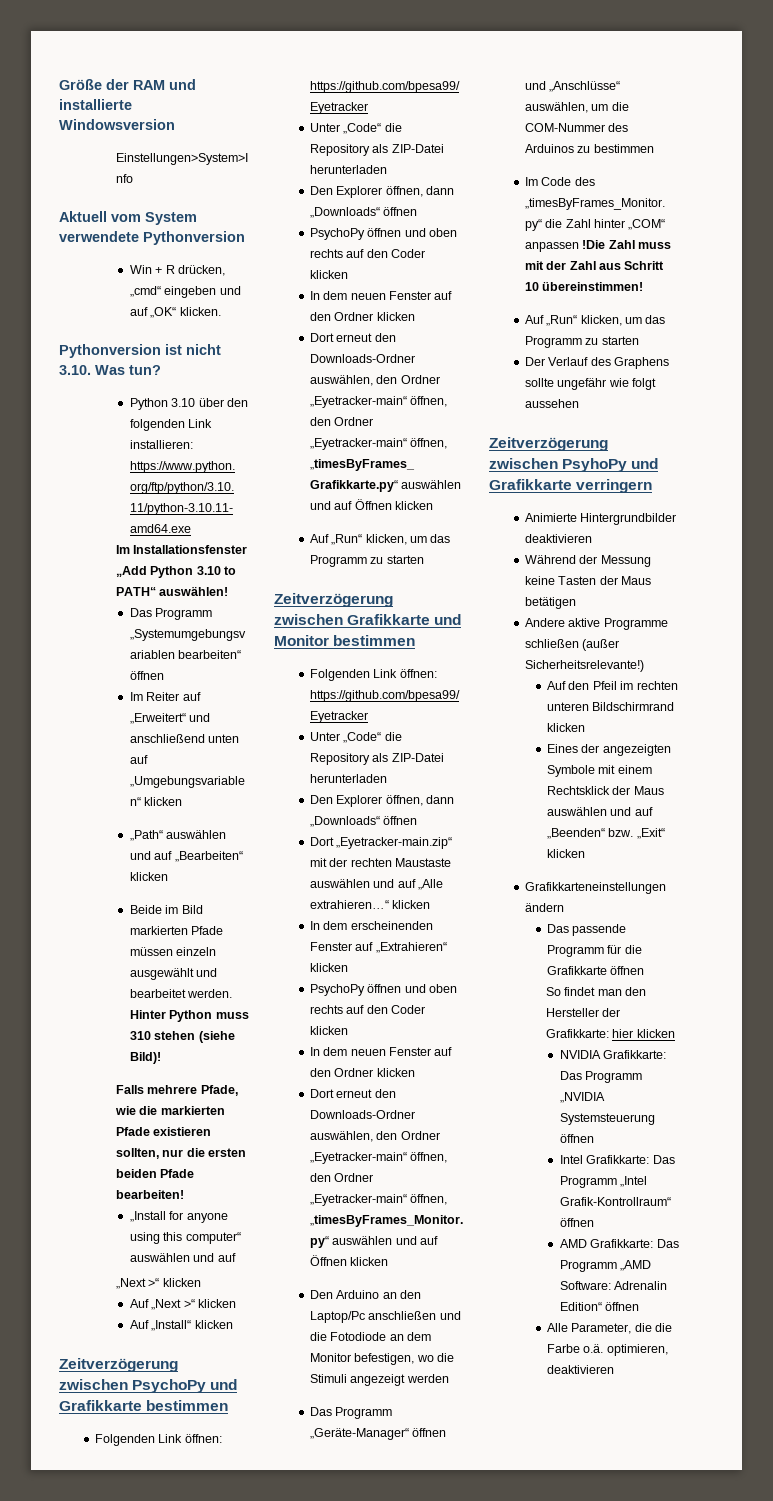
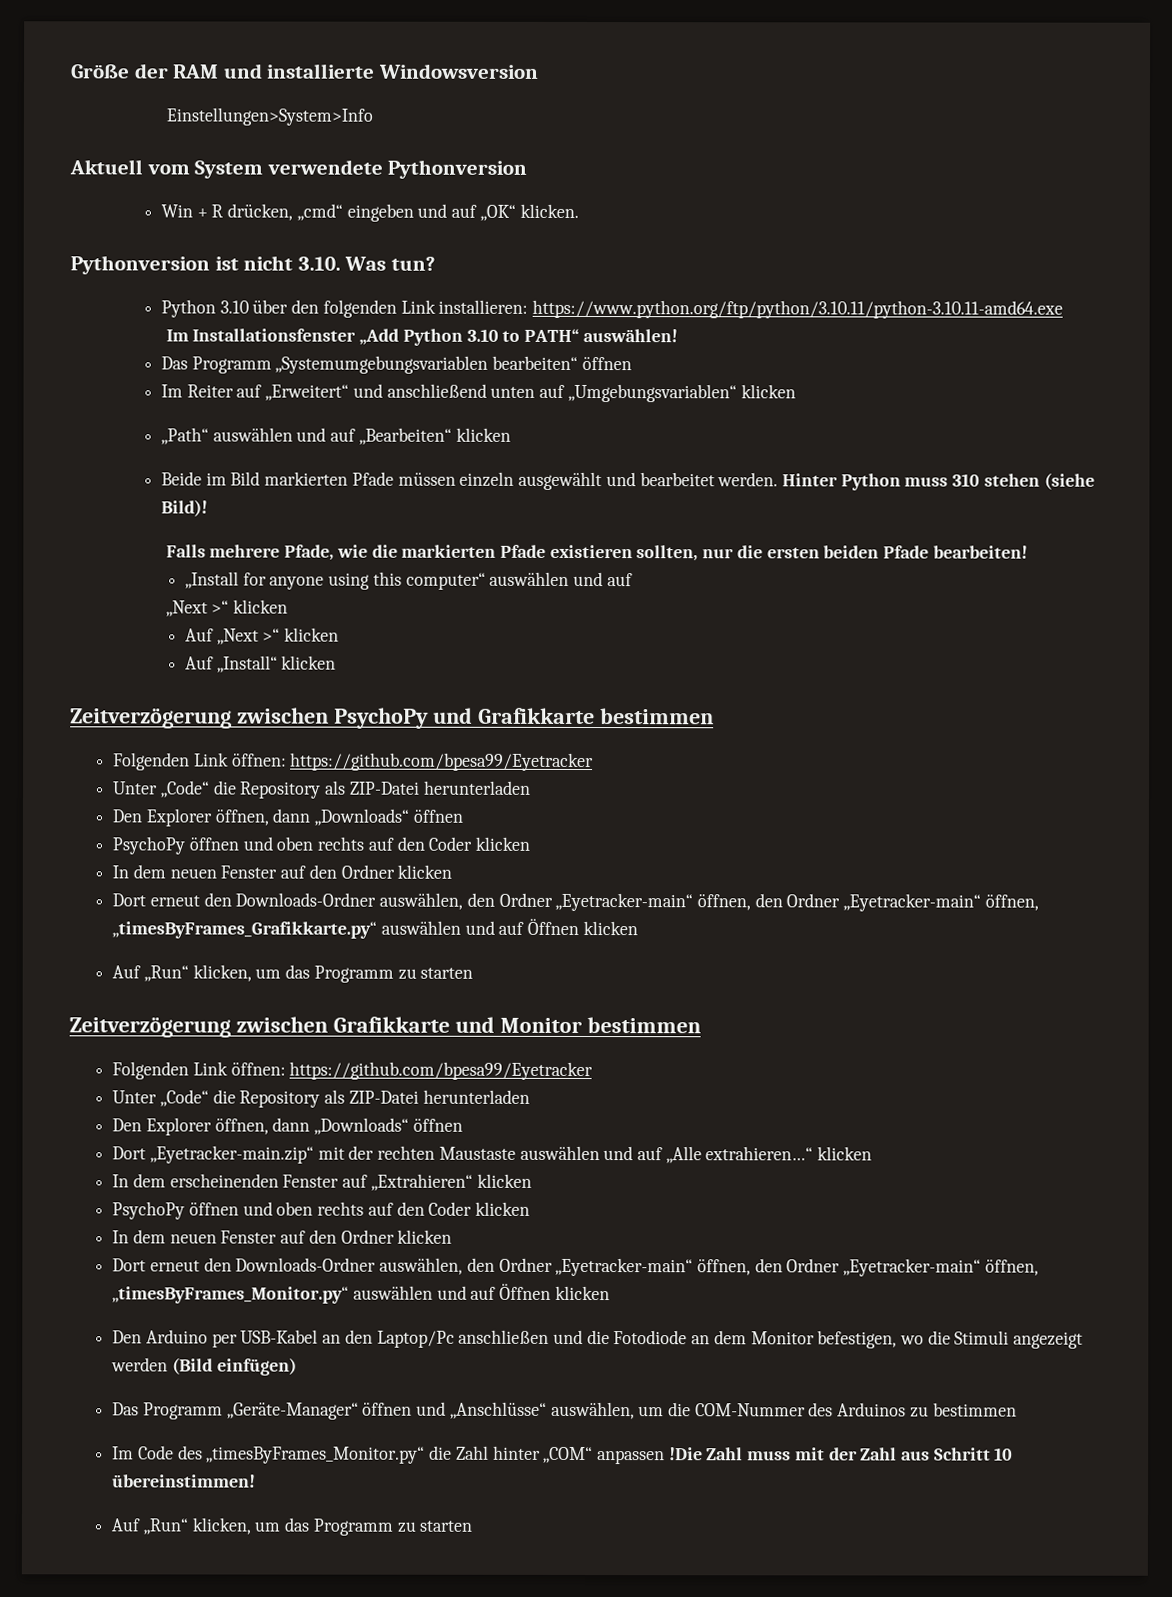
(380, 1294) none -> [211,1329,319,1348] per USB-Kabel
(449, 1378) none -> [171,1357,297,1376] (Bild einfügen)
[524,357,670,369] [524,378,657,390] [524,399,579,408] [489,437,608,451] [489,458,659,472] [489,479,653,493] [524,513,677,525] [524,534,592,543] [524,555,651,567] [524,576,652,585] [524,597,576,609] [524,618,668,630] [524,639,620,651] [524,660,644,672] [547,681,678,690] [547,702,675,711] [547,723,586,732] [547,744,671,756] [547,765,652,777] [547,786,664,795] [547,807,653,816] [547,828,665,839] [547,849,586,858] [524,882,666,894] [524,903,564,912] [547,924,627,936] [547,945,642,957] [547,966,645,975] [546,987,647,996] [546,1008,621,1017] [546,1029,675,1038] [559,1050,667,1059] [559,1071,643,1083] [559,1092,605,1103] [559,1113,655,1125] [559,1134,594,1143] [559,1155,675,1164] [559,1176,648,1188] [559,1197,671,1206] [559,1218,594,1227] [559,1239,679,1248] [559,1260,652,1272] [559,1281,668,1290] [559,1302,640,1311] [547,1323,673,1334] [547,1344,668,1356] [547,1365,615,1374] // Der Verlauf des Graphens sollte ungefähr wie folgt aussehen // Zeitverzögerung zwischen PsyhoPy und Grafikkarte verringern // Animierte Hintergrundbilder deaktivieren // Während der Messung keine Tasten der Maus betätigen // Andere aktive Programme schließen (außer Sicherheitsrelevante!) // Auf den Pfeil im rechten unteren Bildschirmrand klicken // Eines der angezeigten Symbole mit einem Rechtsklick der Maus auswählen und auf „Beenden“ bzw. „Exit“ klicken // Grafikkarteneinstellungen ändern // Das passende Programm für die Grafikkarte öffnen // So findet man den Hersteller der Grafikkarte: hier klicken // NVIDIA Grafikkarte: Das Programm „NVIDIA Systemsteuerung öffnen // Intel Grafikkarte: Das Programm „Intel Grafik-Kontrollraum“ öffnen // AMD Grafikkarte: Das Programm „AMD Software: Adrenalin Edition“ öffnen // Alle Parameter, die die Farbe o.ä. optimieren, deaktivieren -> (473, 1526) none

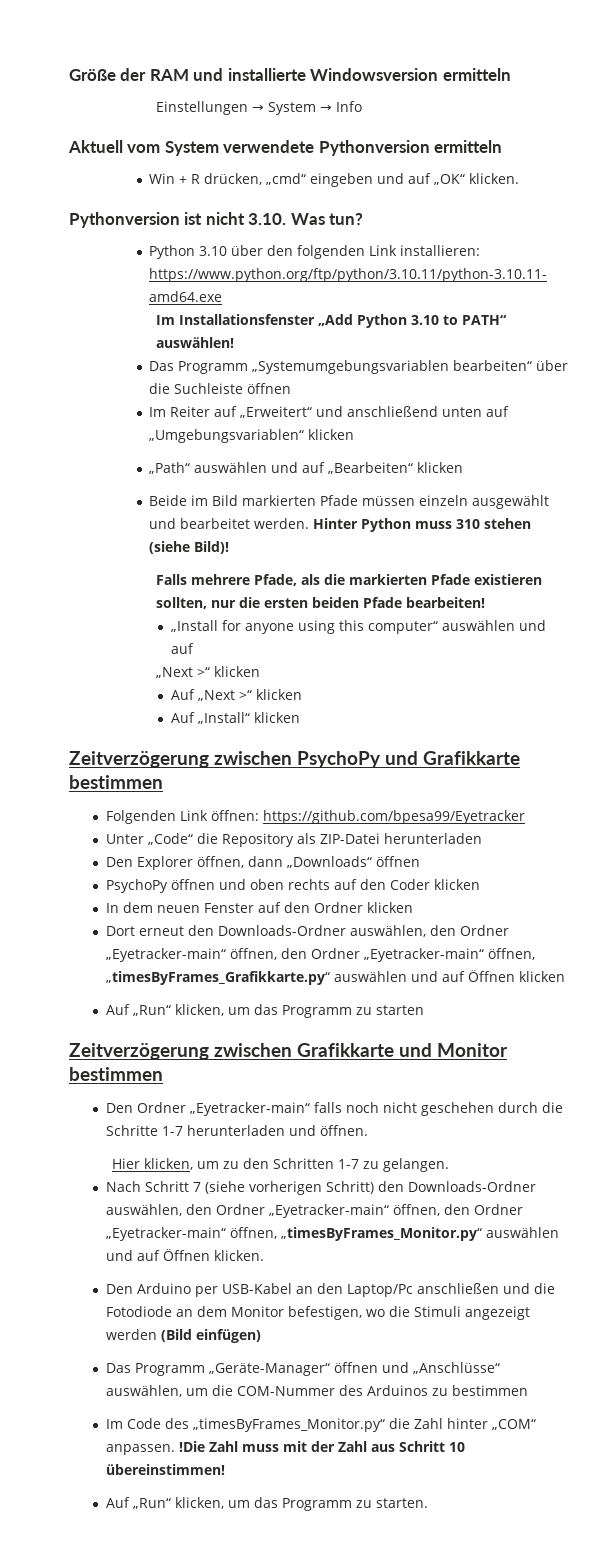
[165,107,373,126] // Einstellungen>System>Info -> [442,68,511,81] [155,101,362,115] ermitteln // Einstellungen → System → Info
(528, 169) none -> [434,140,503,153] ermitteln
(579, 362) none -> [535,360,568,371] [148,383,243,394] über die Suchleiste
[336,544,368,558] wie -> [300,574,320,585] als
[112,1061,594,1081] [112,1089,530,1108] [112,1117,463,1136] [112,1145,873,1164] [112,1173,532,1191] [112,1201,530,1220] [112,1229,453,1244] [112,1258,200,1272] Folgenden Link öffnen: https://github.com/bpesa99/Eyetracker // Unter „Code“ die Repository als ZIP-Datei herunterladen // Den Explorer öffnen, dann „Downloads“ öffnen // Dort „Eyetracker-main.zip“ mit der rechten Maustaste auswählen und auf „Alle extrahieren…“ klicken // In dem erscheinenden Fenster auf „Extrahieren“ klicken // PsychoPy öffnen und oben rechts auf den Coder klicken // In dem neuen Fenster auf den Ordner klicken // Dort erneut -> [105,1102,563,1116] [105,1125,368,1136] [112,1158,450,1172] [105,1181,374,1195] Den Ordner „Eyetracker-main“ falls noch nicht geschehen durch die Schritte 1-7 herunterladen und öffnen. // Hier klicken, um zu den Schritten 1-7 zu gelangen. // Nach Schritt 7 (siehe vorherigen Schritt)
[554,1285,610,1301] klicken -> [213,1250,264,1261] klicken.
[596,1450,665,1465] anpassen -> [105,1444,175,1455] anpassen.
[419,1520,473,1532] starten -> [375,1498,428,1508] starten.

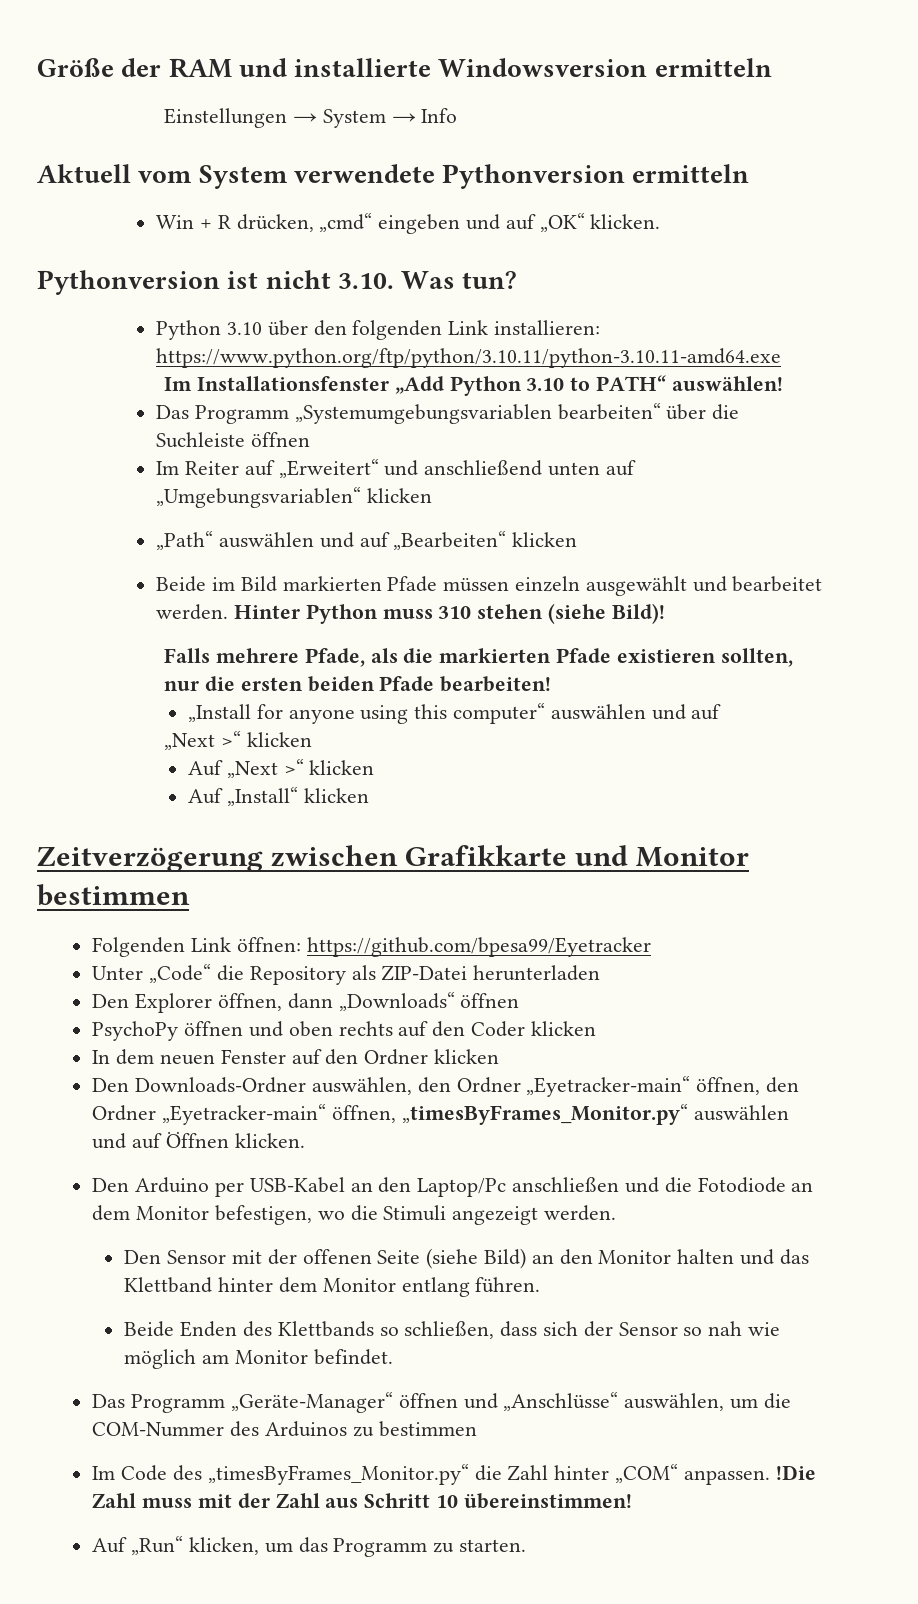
[297,751,520,768] PsychoPy und Grafikkarte -> [405,845,750,867] Grafikkarte und Monitor
[105,925,509,937] [105,948,535,962] [105,970,565,985] [105,1004,424,1018] [69,1043,508,1060] [69,1067,163,1081] [105,1102,563,1116] [105,1125,368,1136] [112,1158,450,1172] [105,1181,404,1195] Dort erneut den Downloads-Ordner auswählen, den Ordner „Eyetracker-main“ öffnen, den Ordner „Eyetracker-main“ öffnen, „timesByFrames_Grafikkarte.py“ auswählen und auf Öffnen klicken // Auf „Run“ klicken, um das Programm zu starten // Zeitverzögerung zwischen Grafikkarte und Monitor bestimmen // Den Ordner „Eyetracker-main“ falls noch nicht geschehen durch die Schritte 1-7 herunterladen und öffnen. // Hier klicken, um zu den Schritten 1-7 zu gelangen. // Nach Schritt 7 (siehe vorherigen Schritt) den -> [92,1078,130,1092] Den
[105,1329,261,1343] werden (Bild einfügen) -> [544,1205,617,1221] [124,1248,809,1269] [124,1277,541,1297] [124,1321,780,1339] [124,1349,393,1369] werden. // Den Sensor mit der offenen Seite (siehe Bild) an den Monitor halten und das Klettband hinter dem Monitor entlang führen. // Beide Enden des Klettbands so schließen, dass sich der Sensor so nah wie möglich am Monitor befindet.

